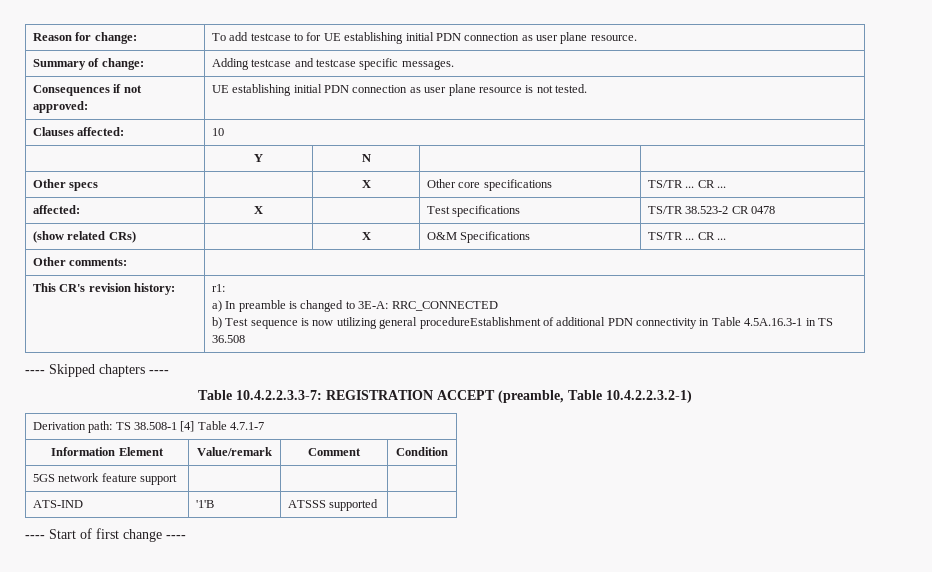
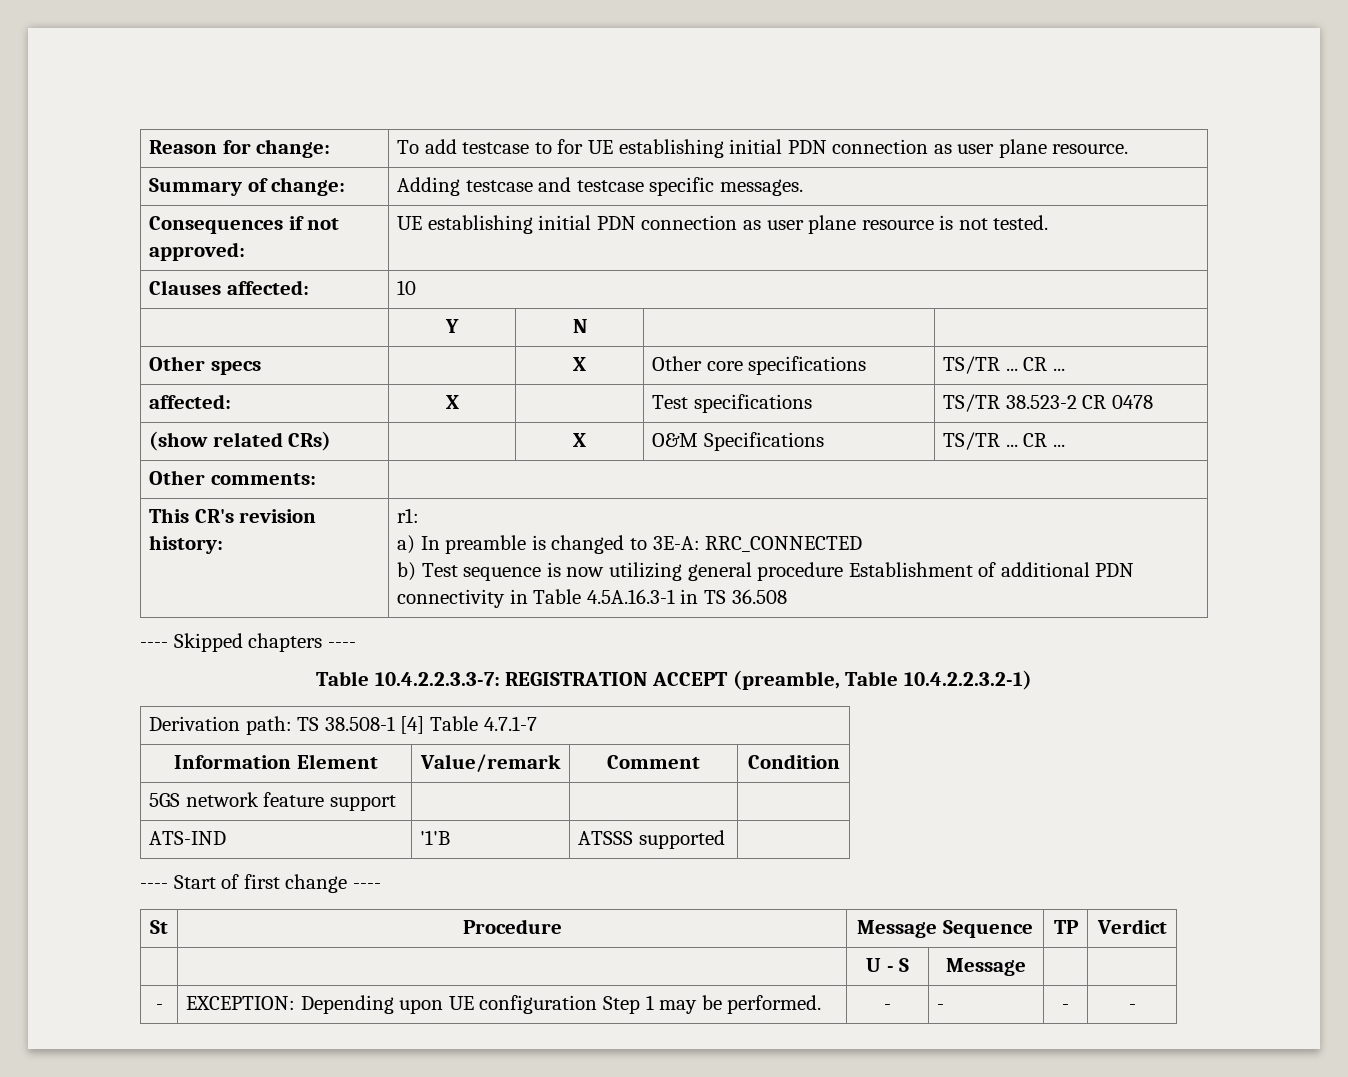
[419,317,541,329] procedureEstablishment -> [757,562,973,581] procedure Establishment
(186, 537) none -> [150,920,168,934] [462,919,562,934] [857,920,1033,938] [1053,920,1079,934] [1096,919,1167,934] [865,958,910,972] [946,958,1026,976] [155,1004,163,1010] [186,995,822,1014] [884,1004,891,1010] [937,1004,945,1010] [1062,1004,1069,1010] [1128,1004,1136,1010] // St | Procedure | Message Sequence | TP | Verdict // | | U - S | Message | | // - | EXCEPTION: Depending upon UE configuration Step 1 may be performed. | - | - | - | -

